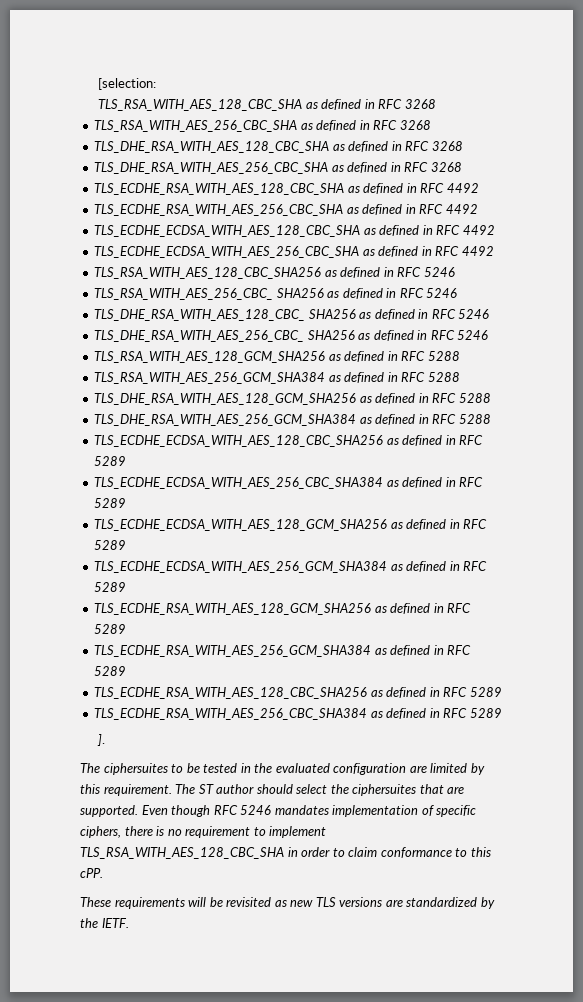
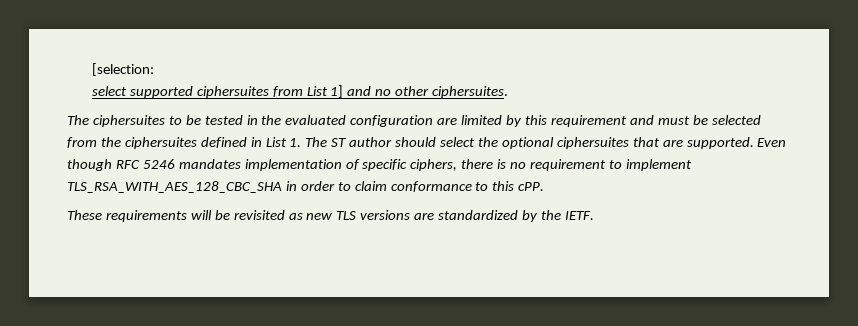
[98,99,436,111] [94,120,431,132] [94,141,463,153] [94,162,462,174] [94,183,479,195] [94,204,478,216] [94,225,495,237] [94,246,494,258] [94,267,455,279] [94,288,458,300] [94,309,490,321] [94,330,489,342] [94,351,460,363] [94,372,460,384] [94,393,491,405] [94,414,491,426] [94,435,484,447] [94,456,127,466] [94,477,484,489] [94,498,127,508] [94,519,488,531] [94,540,127,550] [94,561,488,573] [94,582,127,592] [94,603,472,615] [94,624,127,634] [94,645,472,657] [94,666,127,676] [94,687,502,699] [94,708,502,720] [97,734,106,746] TLS_RSA_WITH_AES_128_CBC_SHA as defined in RFC 3268 // TLS_RSA_WITH_AES_256_CBC_SHA as defined in RFC 3268 // TLS_DHE_RSA_WITH_AES_128_CBC_SHA as defined in RFC 3268 // TLS_DHE_RSA_WITH_AES_256_CBC_SHA as defined in RFC 3268 // TLS_ECDHE_RSA_WITH_AES_128_CBC_SHA as defined in RFC 4492 // TLS_ECDHE_RSA_WITH_AES_256_CBC_SHA as defined in RFC 4492 // TLS_ECDHE_ECDSA_WITH_AES_128_CBC_SHA as defined in RFC 4492 // TLS_ECDHE_ECDSA_WITH_AES_256_CBC_SHA as defined in RFC 4492 // TLS_RSA_WITH_AES_128_CBC_SHA256 as defined in RFC 5246 // TLS_RSA_WITH_AES_256_CBC_ SHA256 as defined in RFC 5246 // TLS_DHE_RSA_WITH_AES_128_CBC_ SHA256 as defined in RFC 5246 // TLS_DHE_RSA_WITH_AES_256_CBC_ SHA256 as defined in RFC 5246 // TLS_RSA_WITH_AES_128_GCM_SHA256 as defined in RFC 5288 // TLS_RSA_WITH_AES_256_GCM_SHA384 as defined in RFC 5288 // TLS_DHE_RSA_WITH_AES_128_GCM_SHA256 as defined in RFC 5288 // TLS_DHE_RSA_WITH_AES_256_GCM_SHA384 as defined in RFC 5288 // TLS_ECDHE_ECDSA_WITH_AES_128_CBC_SHA256 as defined in RFC 5289 // TLS_ECDHE_ECDSA_WITH_AES_256_CBC_SHA384 as defined in RFC 5289 // TLS_ECDHE_ECDSA_WITH_AES_128_GCM_SHA256 as defined in RFC 5289 // TLS_ECDHE_ECDSA_WITH_AES_256_GCM_SHA384 as defined in RFC 5289 // TLS_ECDHE_RSA_WITH_AES_128_GCM_SHA256 as defined in RFC 5289 // TLS_ECDHE_RSA_WITH_AES_256_GCM_SHA384 as defined in RFC 5289 // TLS_ECDHE_RSA_WITH_AES_128_CBC_SHA256 as defined in RFC 5289 // TLS_ECDHE_RSA_WITH_AES_256_CBC_SHA384 as defined in RFC 5289 // ]. -> [91,85,509,98] select supported ciphersuites from List 1] and no other ciphersuites.
[103,784,172,796] requirement. -> [550,115,761,127] [67,137,302,149] requirement and must be selected from the ciphersuites defined in List 1.
(349, 789) none -> [501,137,554,149] optional

